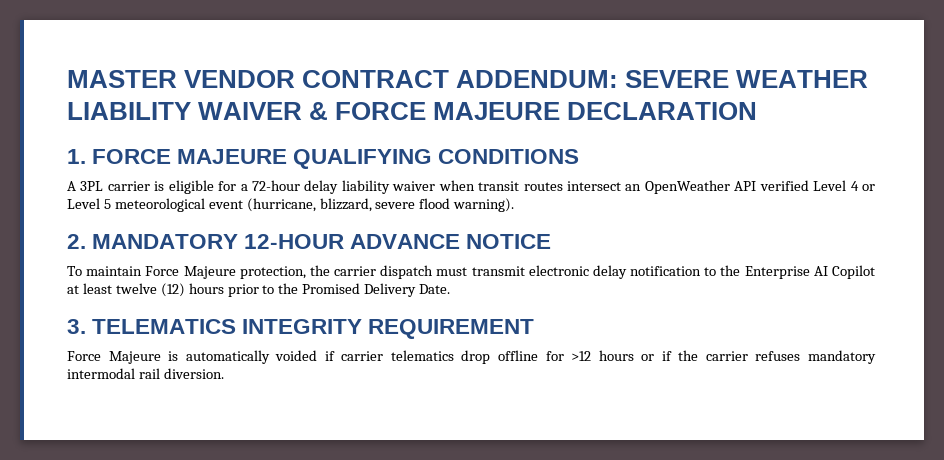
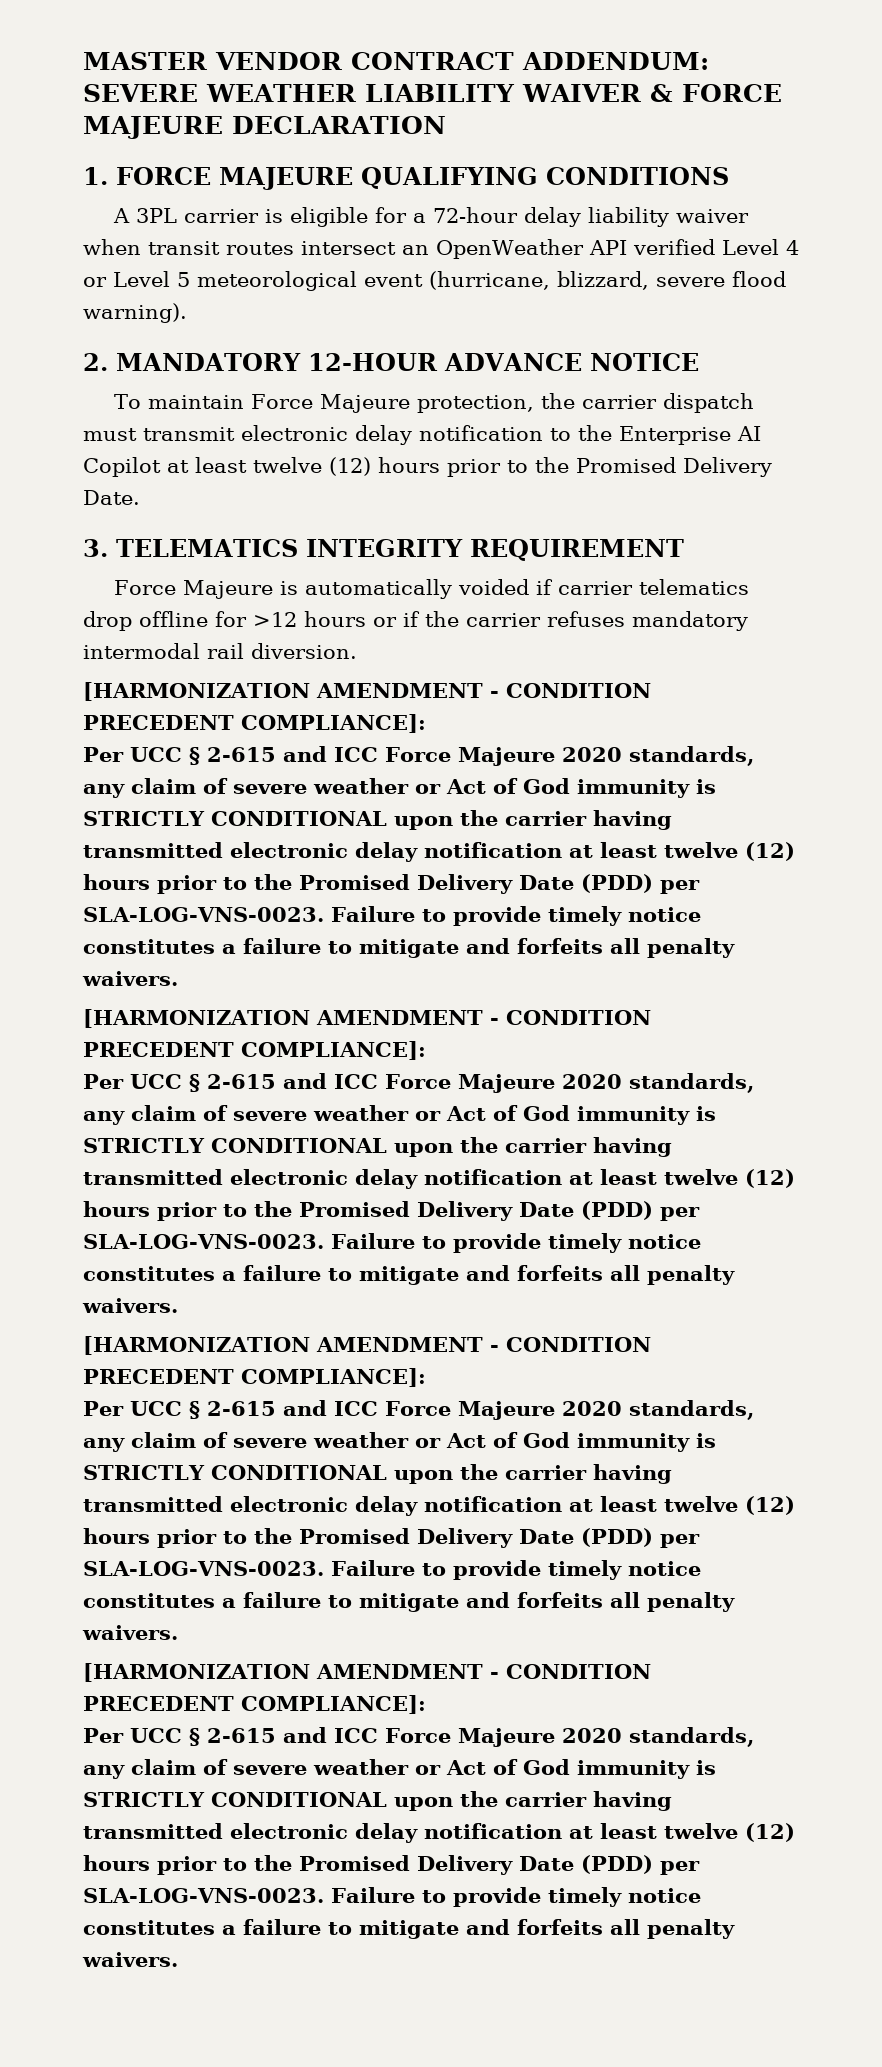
(224, 373) none -> [83,682,651,701] [83,714,426,733] [83,746,754,766] [83,778,716,798] [83,810,672,830] [83,842,795,862] [83,874,700,894] [83,906,701,926] [83,938,735,958] [82,971,178,986] [83,1009,651,1028] [83,1041,426,1060] [83,1073,754,1093] [83,1105,716,1125] [83,1137,672,1157] [83,1169,795,1189] [83,1201,700,1221] [83,1233,701,1253] [83,1265,735,1285] [82,1298,178,1313] [83,1336,651,1355] [83,1368,426,1387] [83,1400,754,1420] [83,1432,716,1452] [83,1464,672,1484] [83,1496,795,1516] [83,1528,700,1548] [83,1560,701,1580] [83,1592,735,1612] [82,1625,178,1640] [83,1663,651,1682] [83,1695,426,1714] [83,1727,754,1747] [83,1759,716,1779] [83,1791,672,1811] [83,1823,795,1843] [83,1855,700,1875] [83,1887,701,1907] [83,1919,735,1939] [82,1952,178,1967] // [HARMONIZATION AMENDMENT - CONDITION PRECEDENT COMPLIANCE]: // Per UCC § 2-615 and ICC Force Majeure 2020 standards, any claim of severe weather or Act of God immunity is STRICTLY CONDITIONAL upon the carrier having transmitted electronic delay notification at least twelve (12) hours prior to the Promised Delivery Date (PDD) per SLA-LOG-VNS-0023. Failure to provide timely notice constitutes a failure to mitigate and forfeits all penalty waivers. // [HARMONIZATION AMENDMENT - CONDITION PRECEDENT COMPLIANCE]: // Per UCC § 2-615 and ICC Force Majeure 2020 standards, any claim of severe weather or Act of God immunity is STRICTLY CONDITIONAL upon the carrier having transmitted electronic delay notification at least twelve (12) hours prior to the Promised Delivery Date (PDD) per SLA-LOG-VNS-0023. Failure to provide timely notice constitutes a failure to mitigate and forfeits all penalty waivers. // [HARMONIZATION AMENDMENT - CONDITION PRECEDENT COMPLIANCE]: // Per UCC § 2-615 and ICC Force Majeure 2020 standards, any claim of severe weather or Act of God immunity is STRICTLY CONDITIONAL upon the carrier having transmitted electronic delay notification at least twelve (12) hours prior to the Promised Delivery Date (PDD) per SLA-LOG-VNS-0023. Failure to provide timely notice constitutes a failure to mitigate and forfeits all penalty waivers. // [HARMONIZATION AMENDMENT - CONDITION PRECEDENT COMPLIANCE]: // Per UCC § 2-615 and ICC Force Majeure 2020 standards, any claim of severe weather or Act of God immunity is STRICTLY CONDITIONAL upon the carrier having transmitted electronic delay notification at least twelve (12) hours prior to the Promised Delivery Date (PDD) per SLA-LOG-VNS-0023. Failure to provide timely notice constitutes a failure to mitigate and forfeits all penalty waivers.

